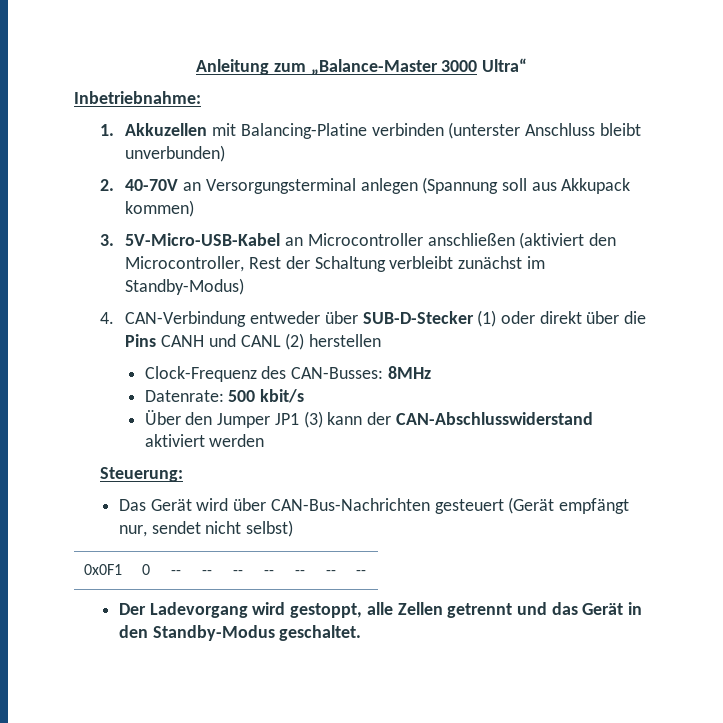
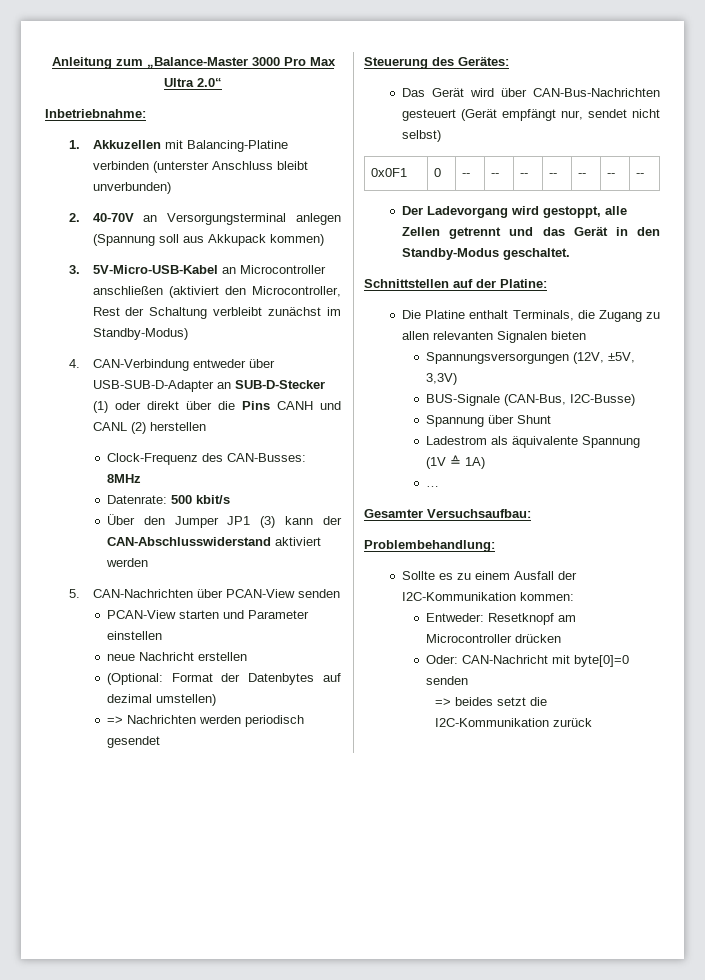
[481,58,527,72] Ultra“ -> [283,57,336,66] [164,78,222,87] Pro Max Ultra 2.0“
(358, 317) none -> [92,380,231,392] USB-SUB-D-Adapter an
[99,467,183,482] Steuerung: -> [68,589,340,598] [106,610,309,619] [106,631,162,640] [106,652,247,661] [106,673,341,685] [106,694,216,706] [106,715,304,727] [106,736,160,748] [364,56,509,69] 5. CAN-Nachrichten über PCAN-View senden // PCAN-View starten und Parameter einstellen // neue Nachricht erstellen // (Optional: Format der Datenbytes auf dezimal umstellen) // => Nachrichten werden periodisch gesendet // Steuerung des Gerätes:
(362, 633) none -> [364,279,547,288] [402,310,660,322] [402,331,587,343] [425,352,635,364] [425,373,457,385] [425,394,635,406] [425,415,551,427] [425,436,640,448] [425,455,485,469] [425,486,439,487] [364,509,531,518] [364,540,495,552] [402,571,578,580] [402,592,575,601] [425,613,576,625] [425,634,561,643] [425,655,629,667] [425,676,468,685] [435,697,548,706] [435,718,593,727] // Schnittstellen auf der Platine: // Die Platine enthalt Terminals, die Zugang zu allen relevanten Signalen bieten // Spannungsversorgungen (12V, ±5V, 3,3V) // BUS-Signale (CAN-Bus, I2C-Busse) // Spannung über Shunt // Ladestrom als äquivalente Spannung (1V ≙ 1A) // … // Gesamter Versuchsaufbau: // Problembehandlung: // Sollte es zu einem Ausfall der I2C-Kommunikation kommen: // Entweder: Resetknopf am Microcontroller drücken // Oder: CAN-Nachricht mit byte[0]=0 senden // => beides setzt die I2C-Kommunikation zurück

